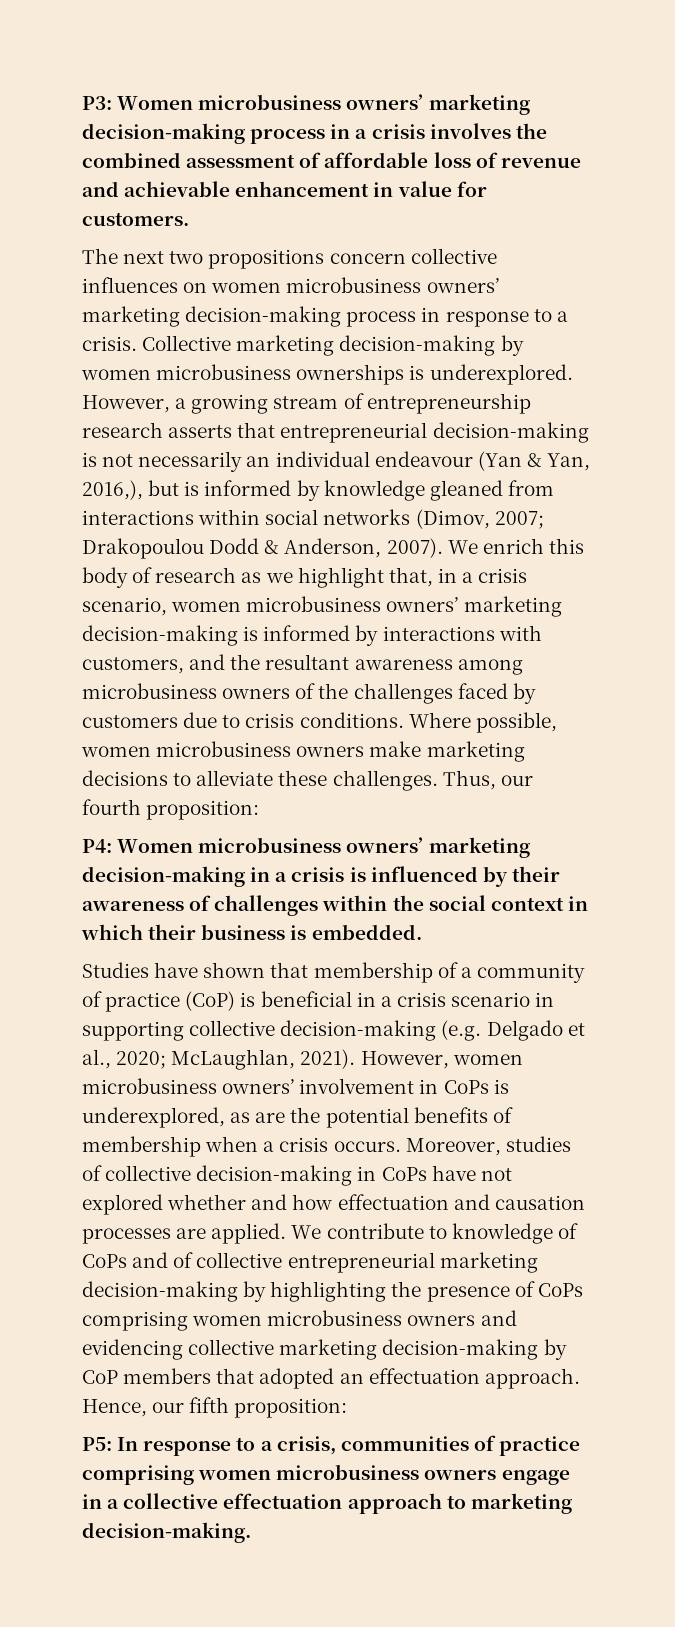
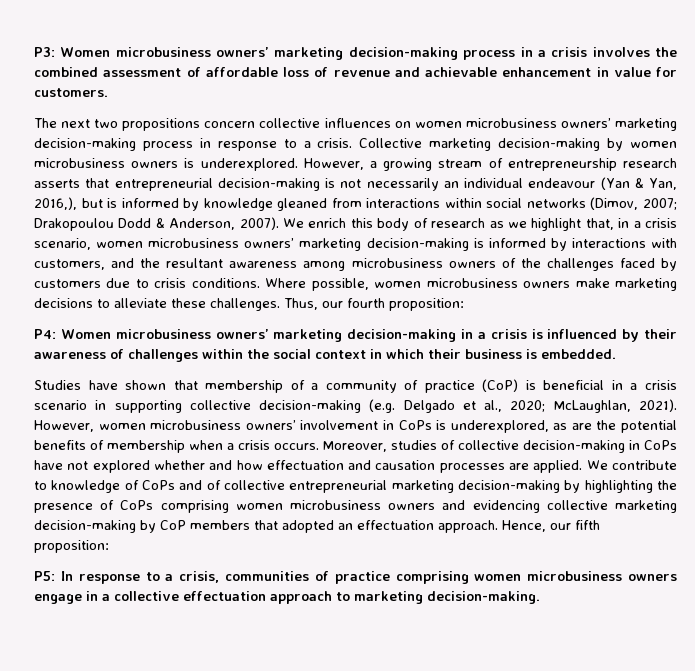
[296,364,405,385] ownerships -> [131,161,179,168] owners

